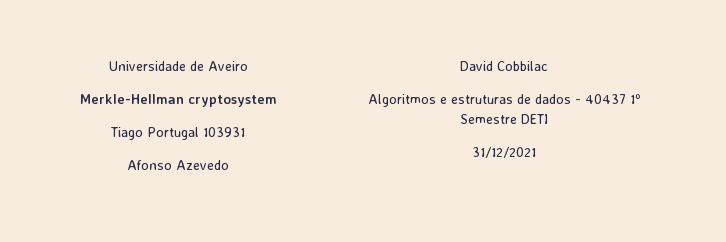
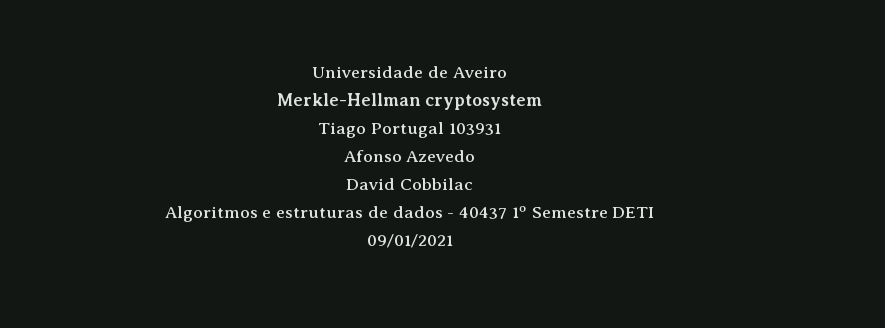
[472,147,536,158] 31/12/2021 -> [366,234,453,248] 09/01/2021

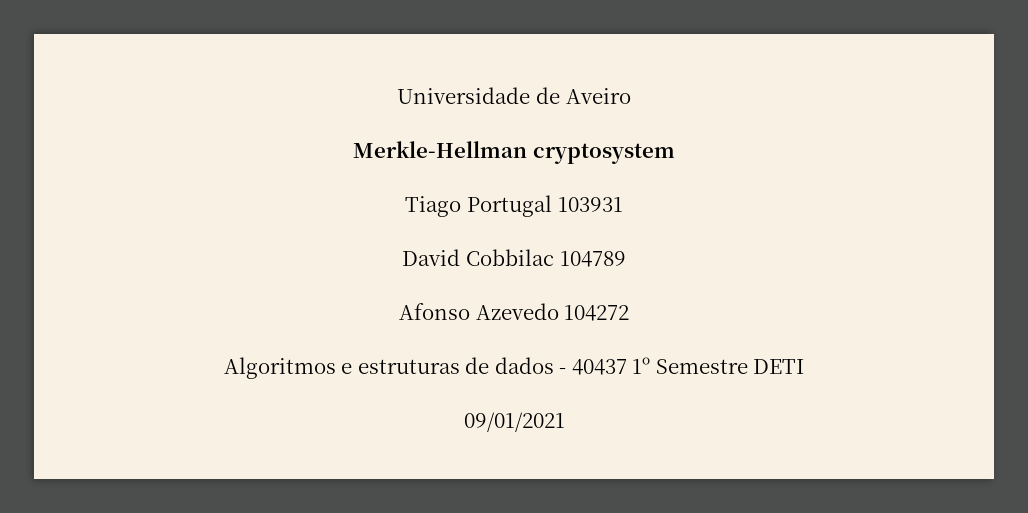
(501, 129) none -> [402,249,626,267] // David Cobbilac 104789
[346,178,473,190] // David Cobbilac -> [564,305,630,321] 104272

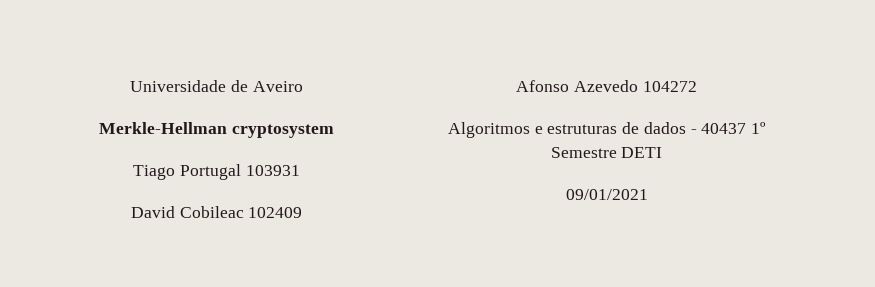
[466,249,626,267] Cobbilac 104789 -> [179,206,303,218] Cobileac 102409

